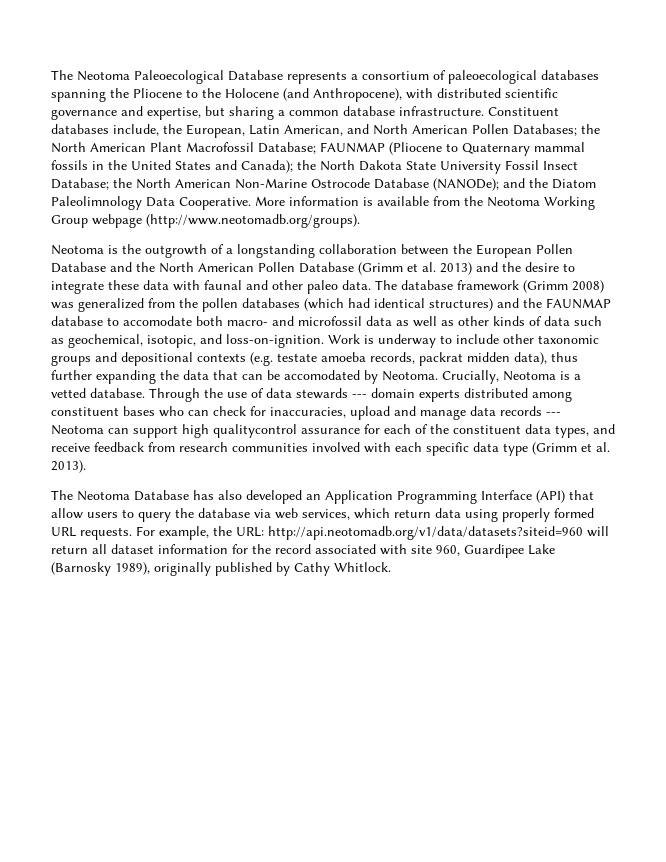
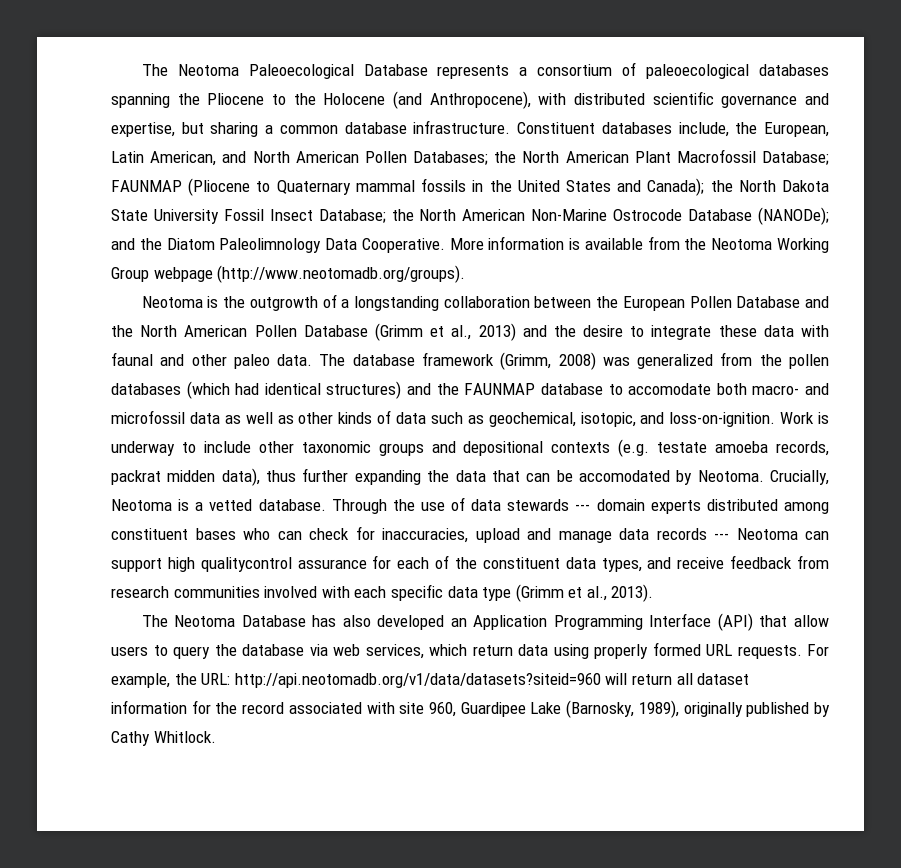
[422,262,436,272] al. -> [451,325,472,340] al.,
[523,280,568,293] (Grimm -> [500,352,552,370] (Grimm,
[596,442,610,452] al. -> [586,586,607,601] al.,
[51,562,111,576] (Barnosky -> [566,700,635,718] (Barnosky,

